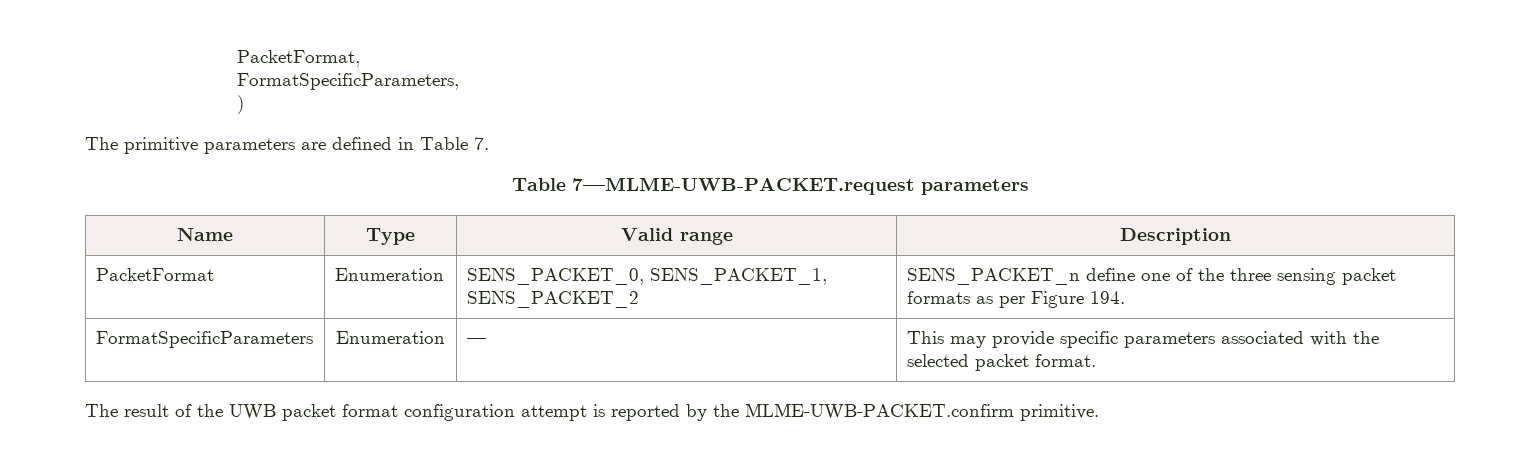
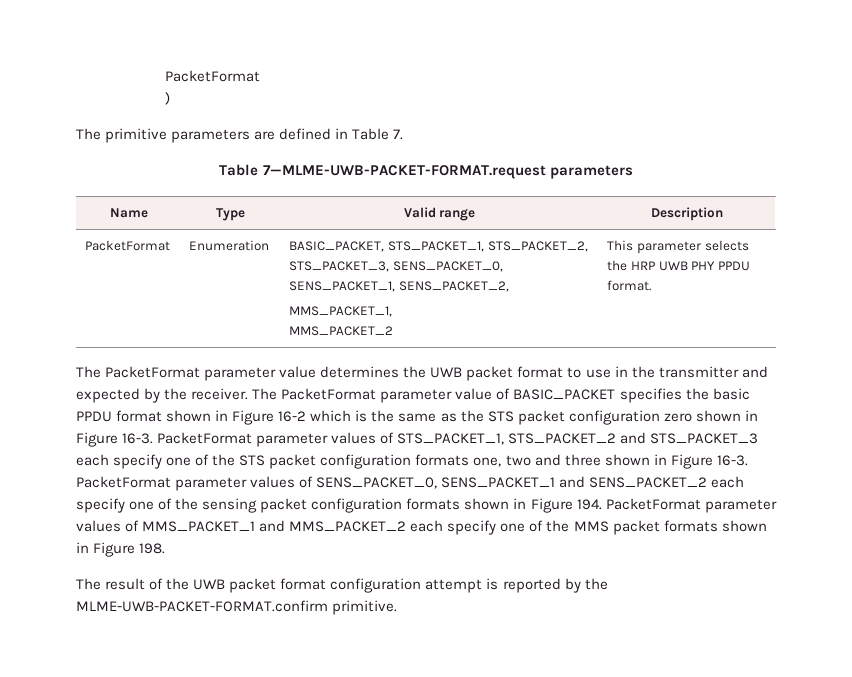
[236,50,360,67] [236,73,459,90] PacketFormat, // FormatSpecificParameters, -> [165,70,261,82] PacketFormat
[571,177,915,195] 7—MLME-UWB-PACKET.request -> [262,165,546,179] 7—MLME-UWB-PACKET-FORMAT.request
[466,268,827,285] [466,291,639,308] [906,268,1396,285] [906,291,1125,308] [95,331,313,348] [336,331,445,344] [466,338,486,344] [906,331,1379,348] [906,354,1096,371] SENS_PACKET_0, SENS_PACKET_1, SENS_PACKET_2 | SENS_PACKET_n define one of the three sensing packet formats as per Figure 194. // FormatSpecificParameters | Enumeration | — | This may provide specific parameters associated with the selected packet format. -> [289,241,588,252] [289,261,504,272] [289,281,510,292] [289,306,393,317] [289,326,394,336] [607,240,749,254] [607,260,751,271] [607,280,652,291] [76,366,768,381] [76,388,750,403] [76,410,758,425] [76,432,759,447] [76,454,748,469] [76,476,745,491] [76,498,777,513] [76,520,767,535] [76,542,166,557] BASIC_PACKET, STS_PACKET_1, STS_PACKET_2, STS_PACKET_3, SENS_PACKET_0, SENS_PACKET_1, SENS_PACKET_2, // MMS_PACKET_1, // MMS_PACKET_2 | This parameter selects the HRP UWB PHY PPDU format. // The PacketFormat parameter value determines the UWB packet format to use in the transmitter and expected by the receiver. The PacketFormat parameter value of BASIC_PACKET specifies the basic PPDU format shown in Figure 16-2 which is the same as the STS packet configuration zero shown in Figure 16-3. PacketFormat parameter values of STS_PACKET_1, STS_PACKET_2 and STS_PACKET_3 each specify one of the STS packet configuration formats one, two and three shown in Figure 16-3. PacketFormat parameter values of SENS_PACKET_0, SENS_PACKET_1 and SENS_PACKET_2 each specify one of the sensing packet configuration formats shown in Figure 194. PacketFormat parameter values of MMS_PACKET_1 and MMS_PACKET_2 each specify one of the MMS packet formats shown in Figure 198.
[745,403,1014,420] MLME-UWB-PACKET.confirm -> [76,600,328,612] MLME-UWB-PACKET-FORMAT.confirm

